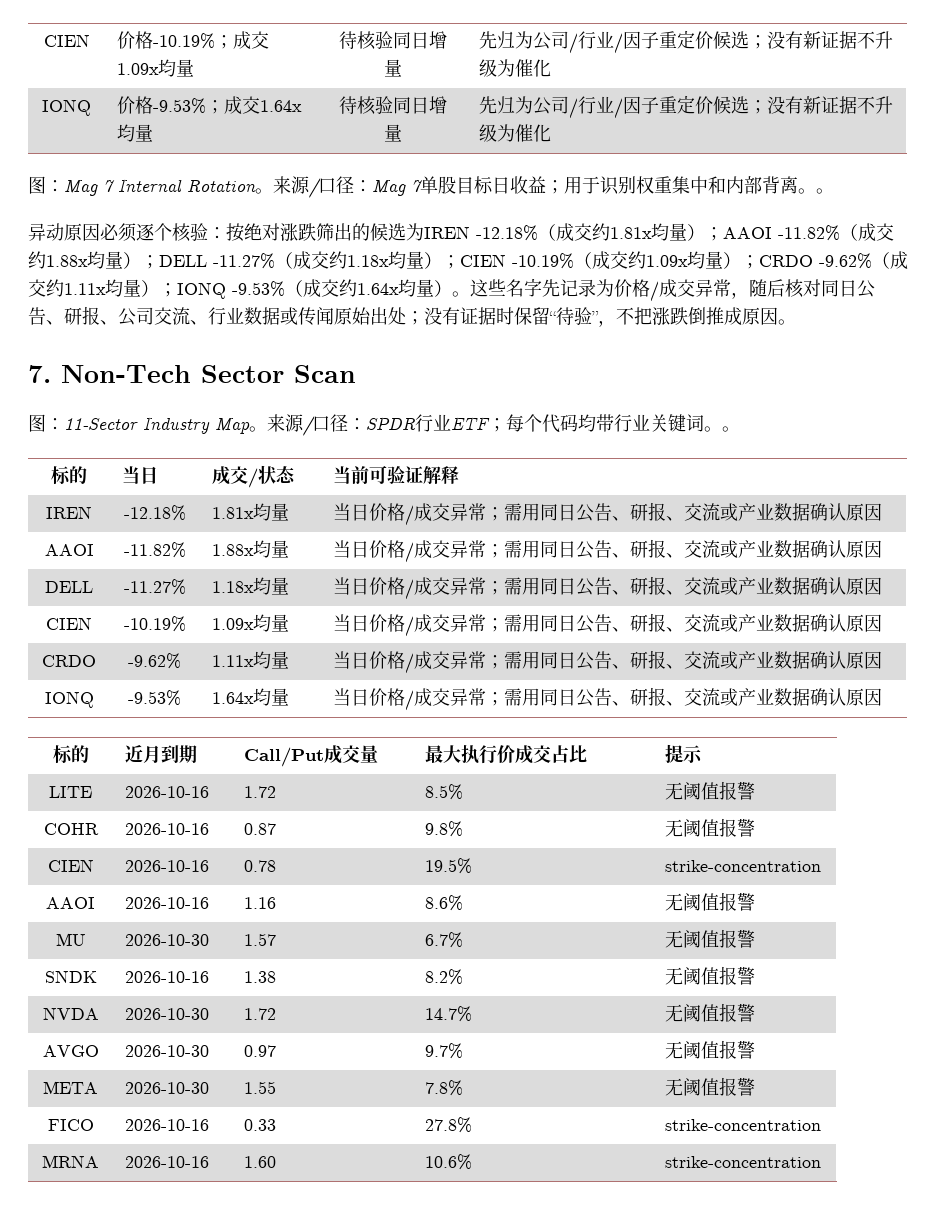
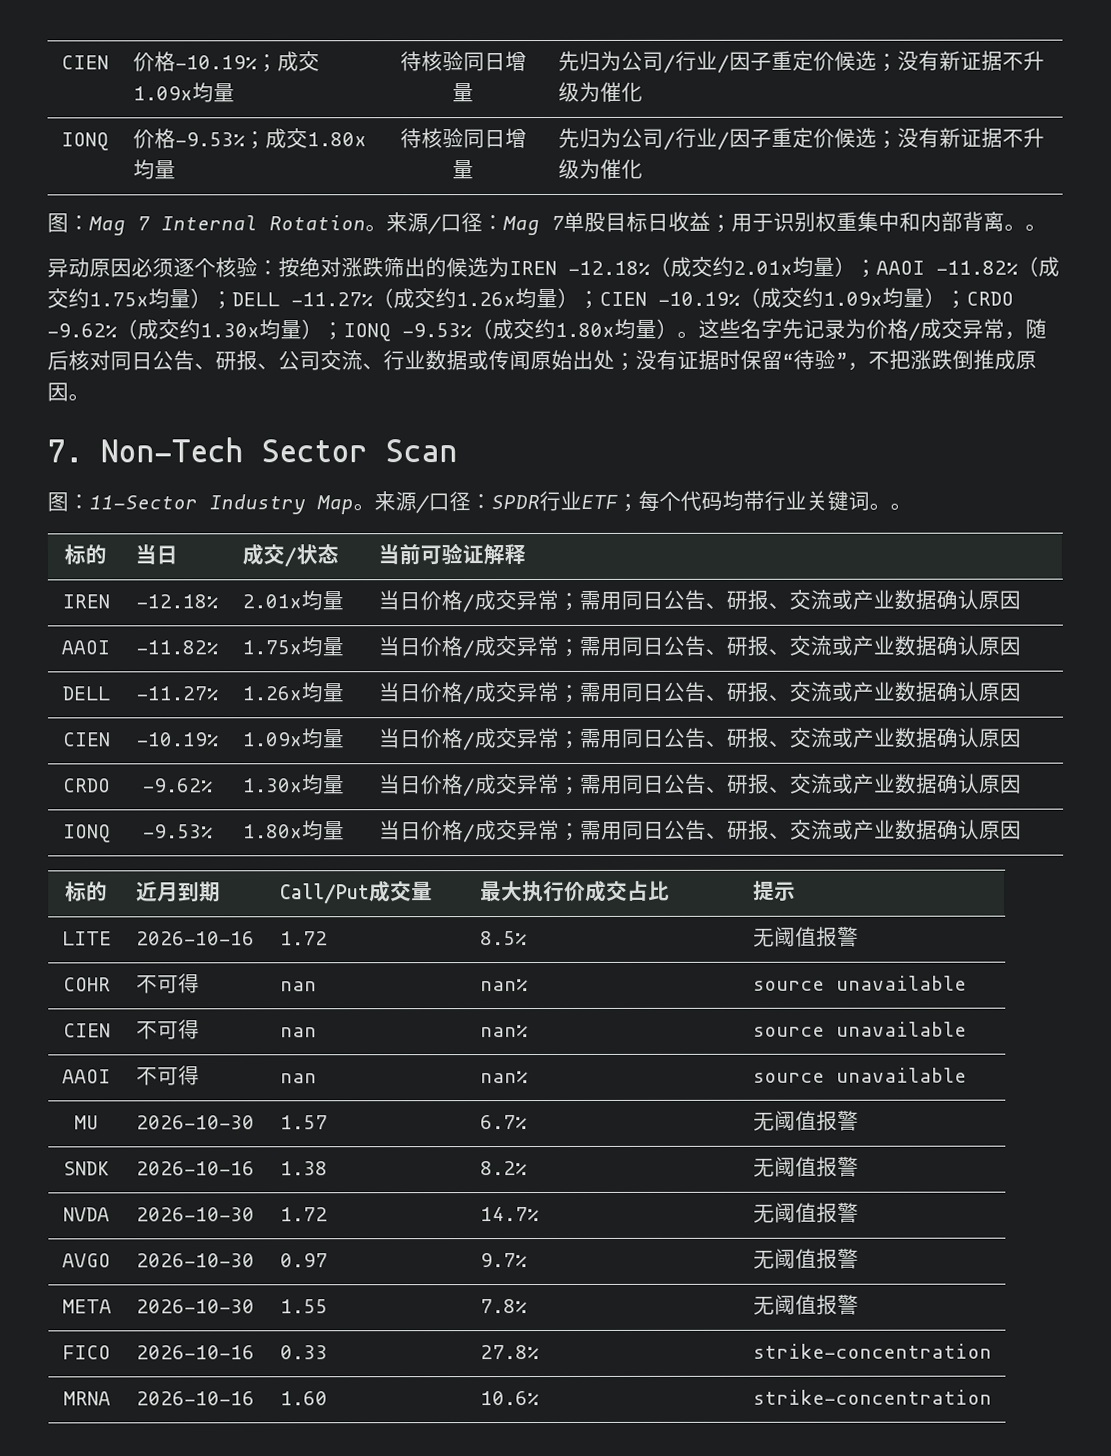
[260,100,303,112] 1.64x -> [306,132,367,147] 1.80x
[610,227,652,239] 1.81x -> [733,260,793,275] 2.01x
[46,255,88,267] 1.88x -> [89,292,149,307] 1.75x
[347,255,389,267] 1.18x -> [456,292,516,307] 1.26x
[64,283,106,295] 1.11x -> [200,323,260,338] 1.30x
[357,283,399,295] 1.64x -> [555,322,615,337] 1.80x
[212,507,255,519] 1.81x -> [241,594,302,609] 2.01x
[212,544,255,556] 1.88x -> [241,640,302,655] 1.75x
[212,581,255,593] 1.18x -> [241,686,302,701] 1.26x
[212,655,255,667] 1.11x -> [242,778,303,793] 1.30x
[212,692,255,704] 1.64x -> [242,824,303,839] 1.80x
[125,823,210,835] [244,823,277,835] [425,821,464,837] [665,818,756,837] [47,859,94,872] [125,860,210,872] [244,860,277,872] [425,858,473,874] [665,860,822,872] [46,897,95,909] [125,897,210,909] [244,897,277,909] [425,895,464,911] [665,892,756,911] 2026-10-16 | 0.87 | 9.8% | 无阈值报警 // CIEN | 2026-10-16 | 0.78 | 19.5% | strike-concentration // AAOI | 2026-10-16 | 1.16 | 8.6% | 无阈值报警 -> [135,973,200,994] [279,981,317,992] [479,979,528,992] [752,975,967,991] [62,1023,111,1038] [135,1019,200,1040] [279,1027,317,1038] [479,1025,528,1038] [752,1021,967,1037] [62,1069,111,1084] [135,1065,200,1086] [279,1073,317,1084] [479,1071,528,1084] [752,1067,967,1083] 不可得 | nan | nan% | source unavailable // CIEN | 不可得 | nan | nan% | source unavailable // AAOI | 不可得 | nan | nan% | source unavailable

